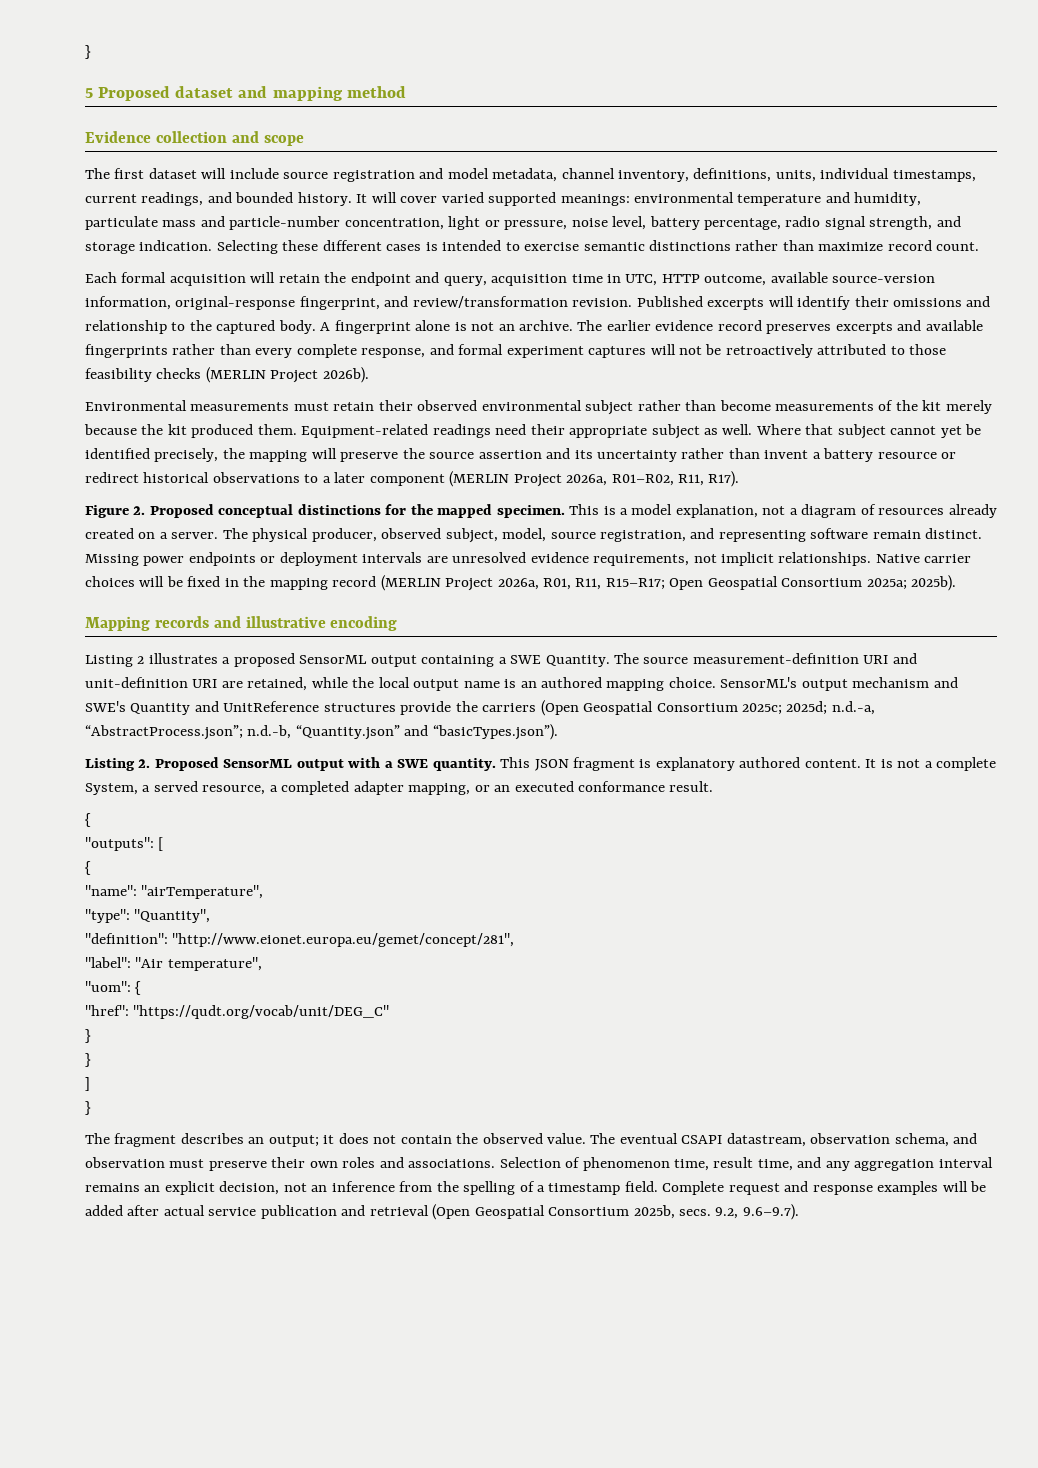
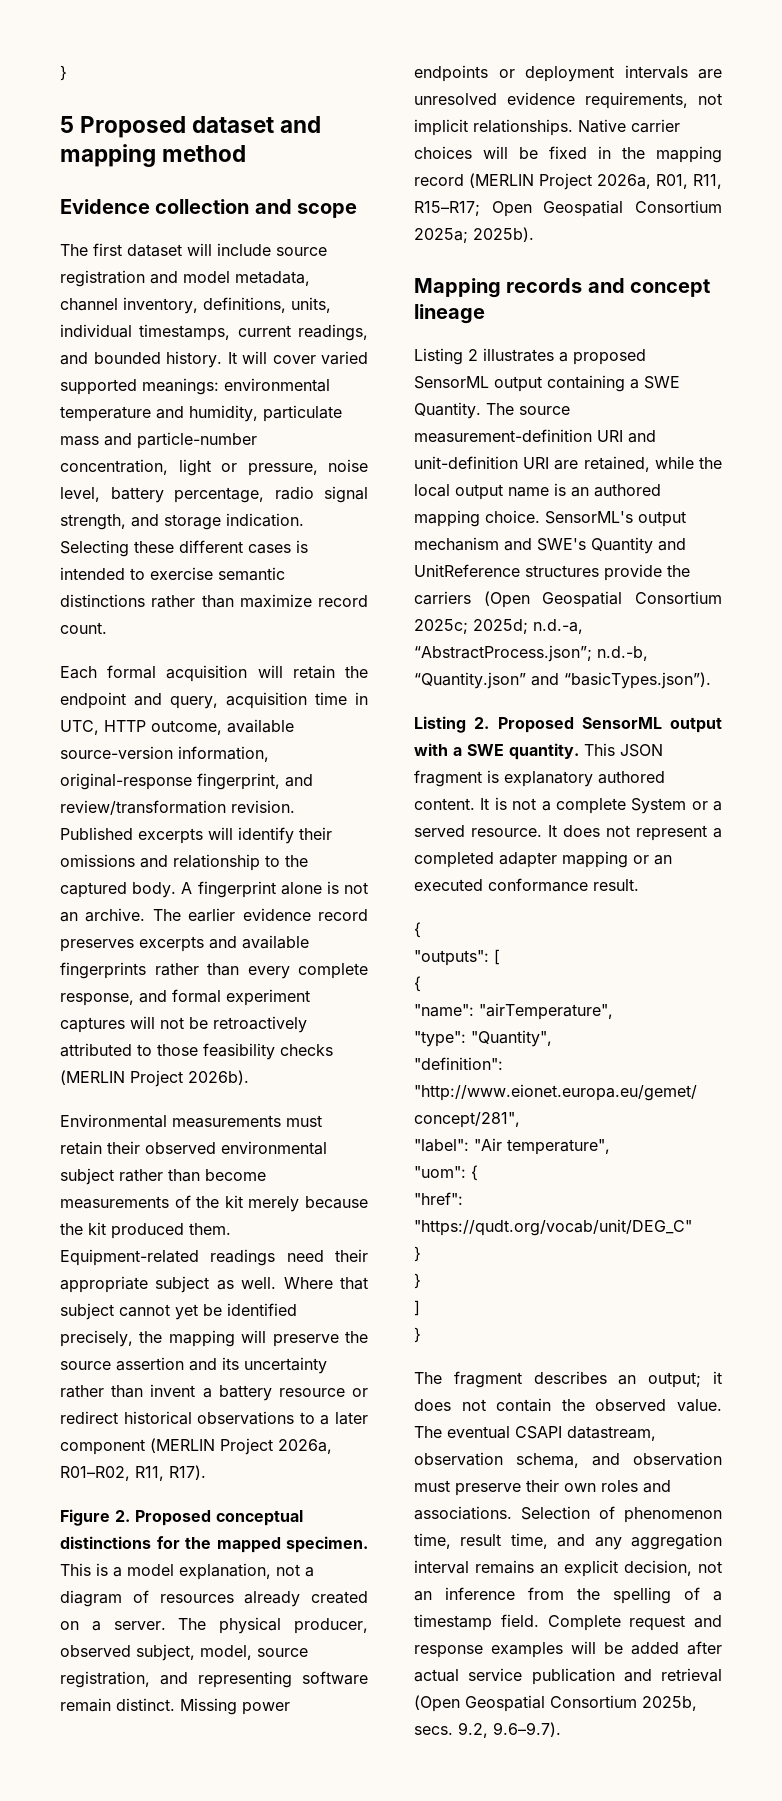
[245,616,398,631] illustrative encoding -> [630,279,711,297] [414,304,485,324] concept lineage
[85,781,266,795] System, a served resource, -> [631,798,722,814] [414,825,707,841] System or a served resource. It does not represent
[408,783,471,795] mapping, -> [562,851,628,868] mapping

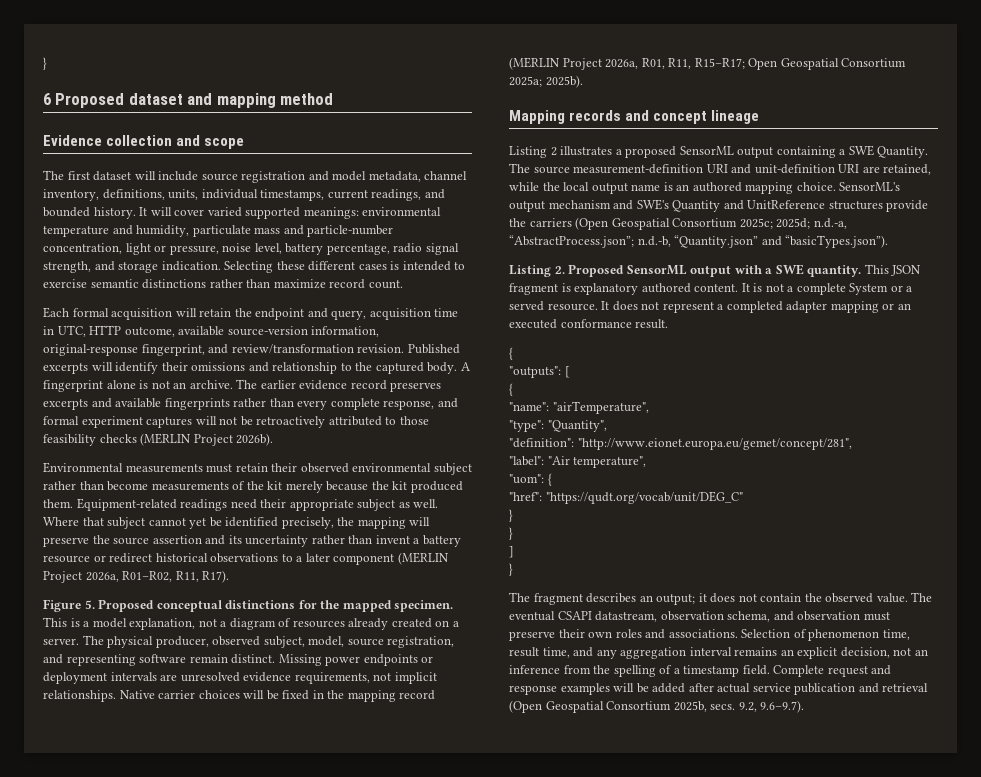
[60,65,67,81] [60,116,74,133] } // 5 -> [43,57,47,70] [43,93,51,105] } // 6
[115,1510,130,1522] 2. -> [84,600,95,609] 5.

